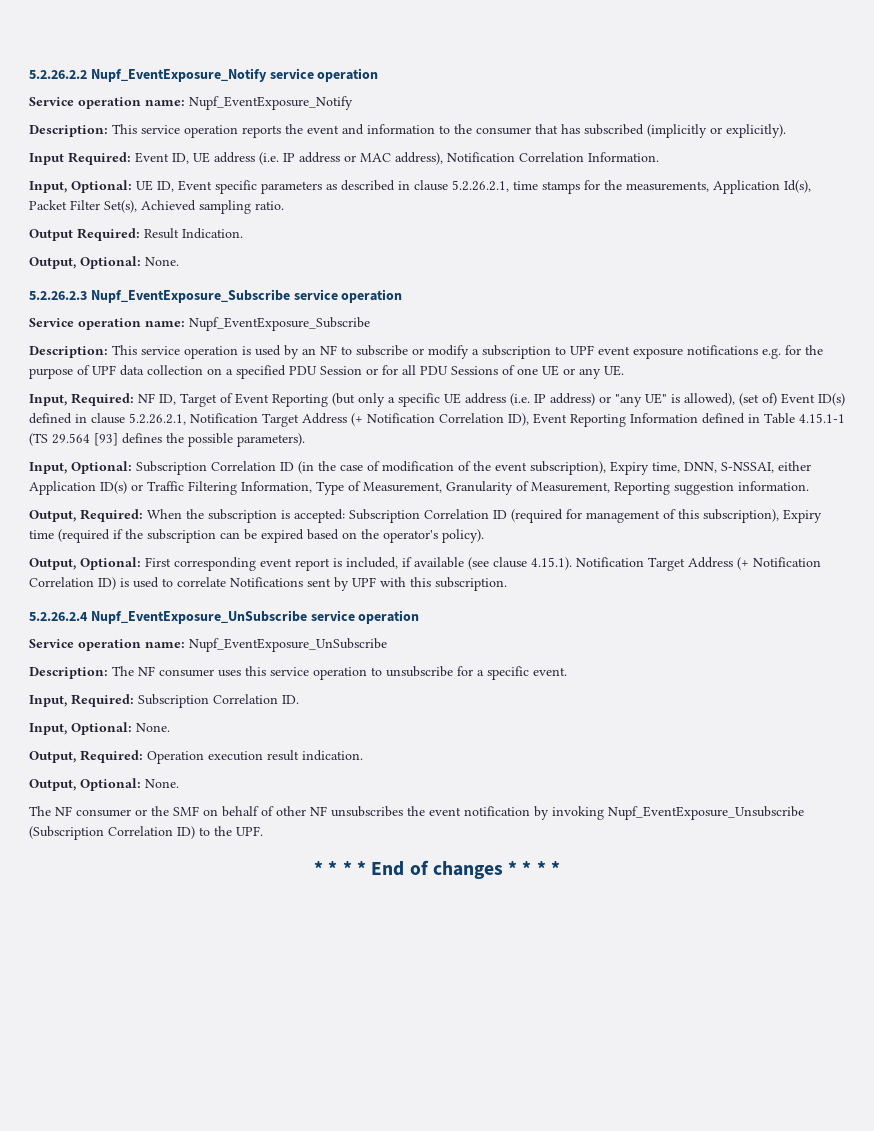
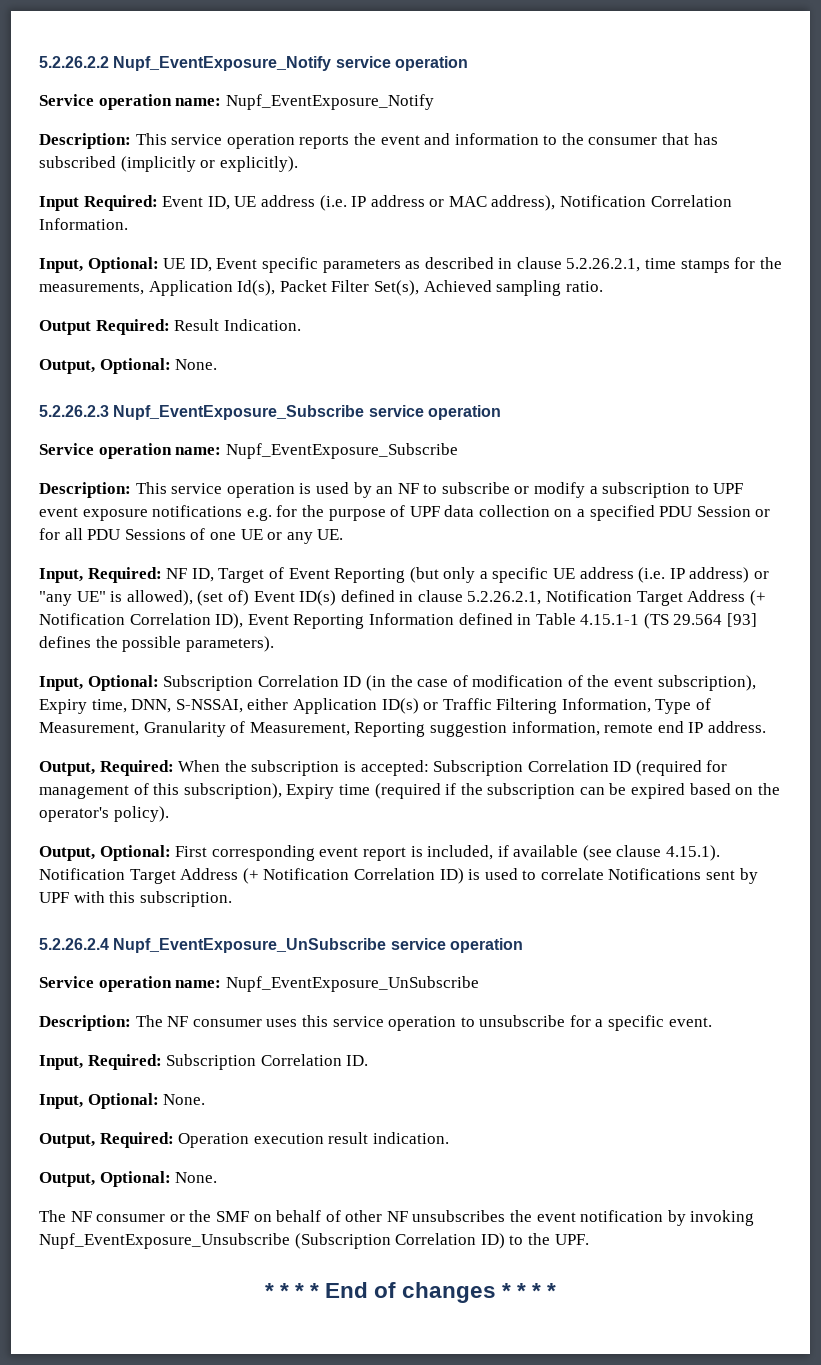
[738,481,809,491] information. -> [511,721,766,736] information, remote end IP address.

